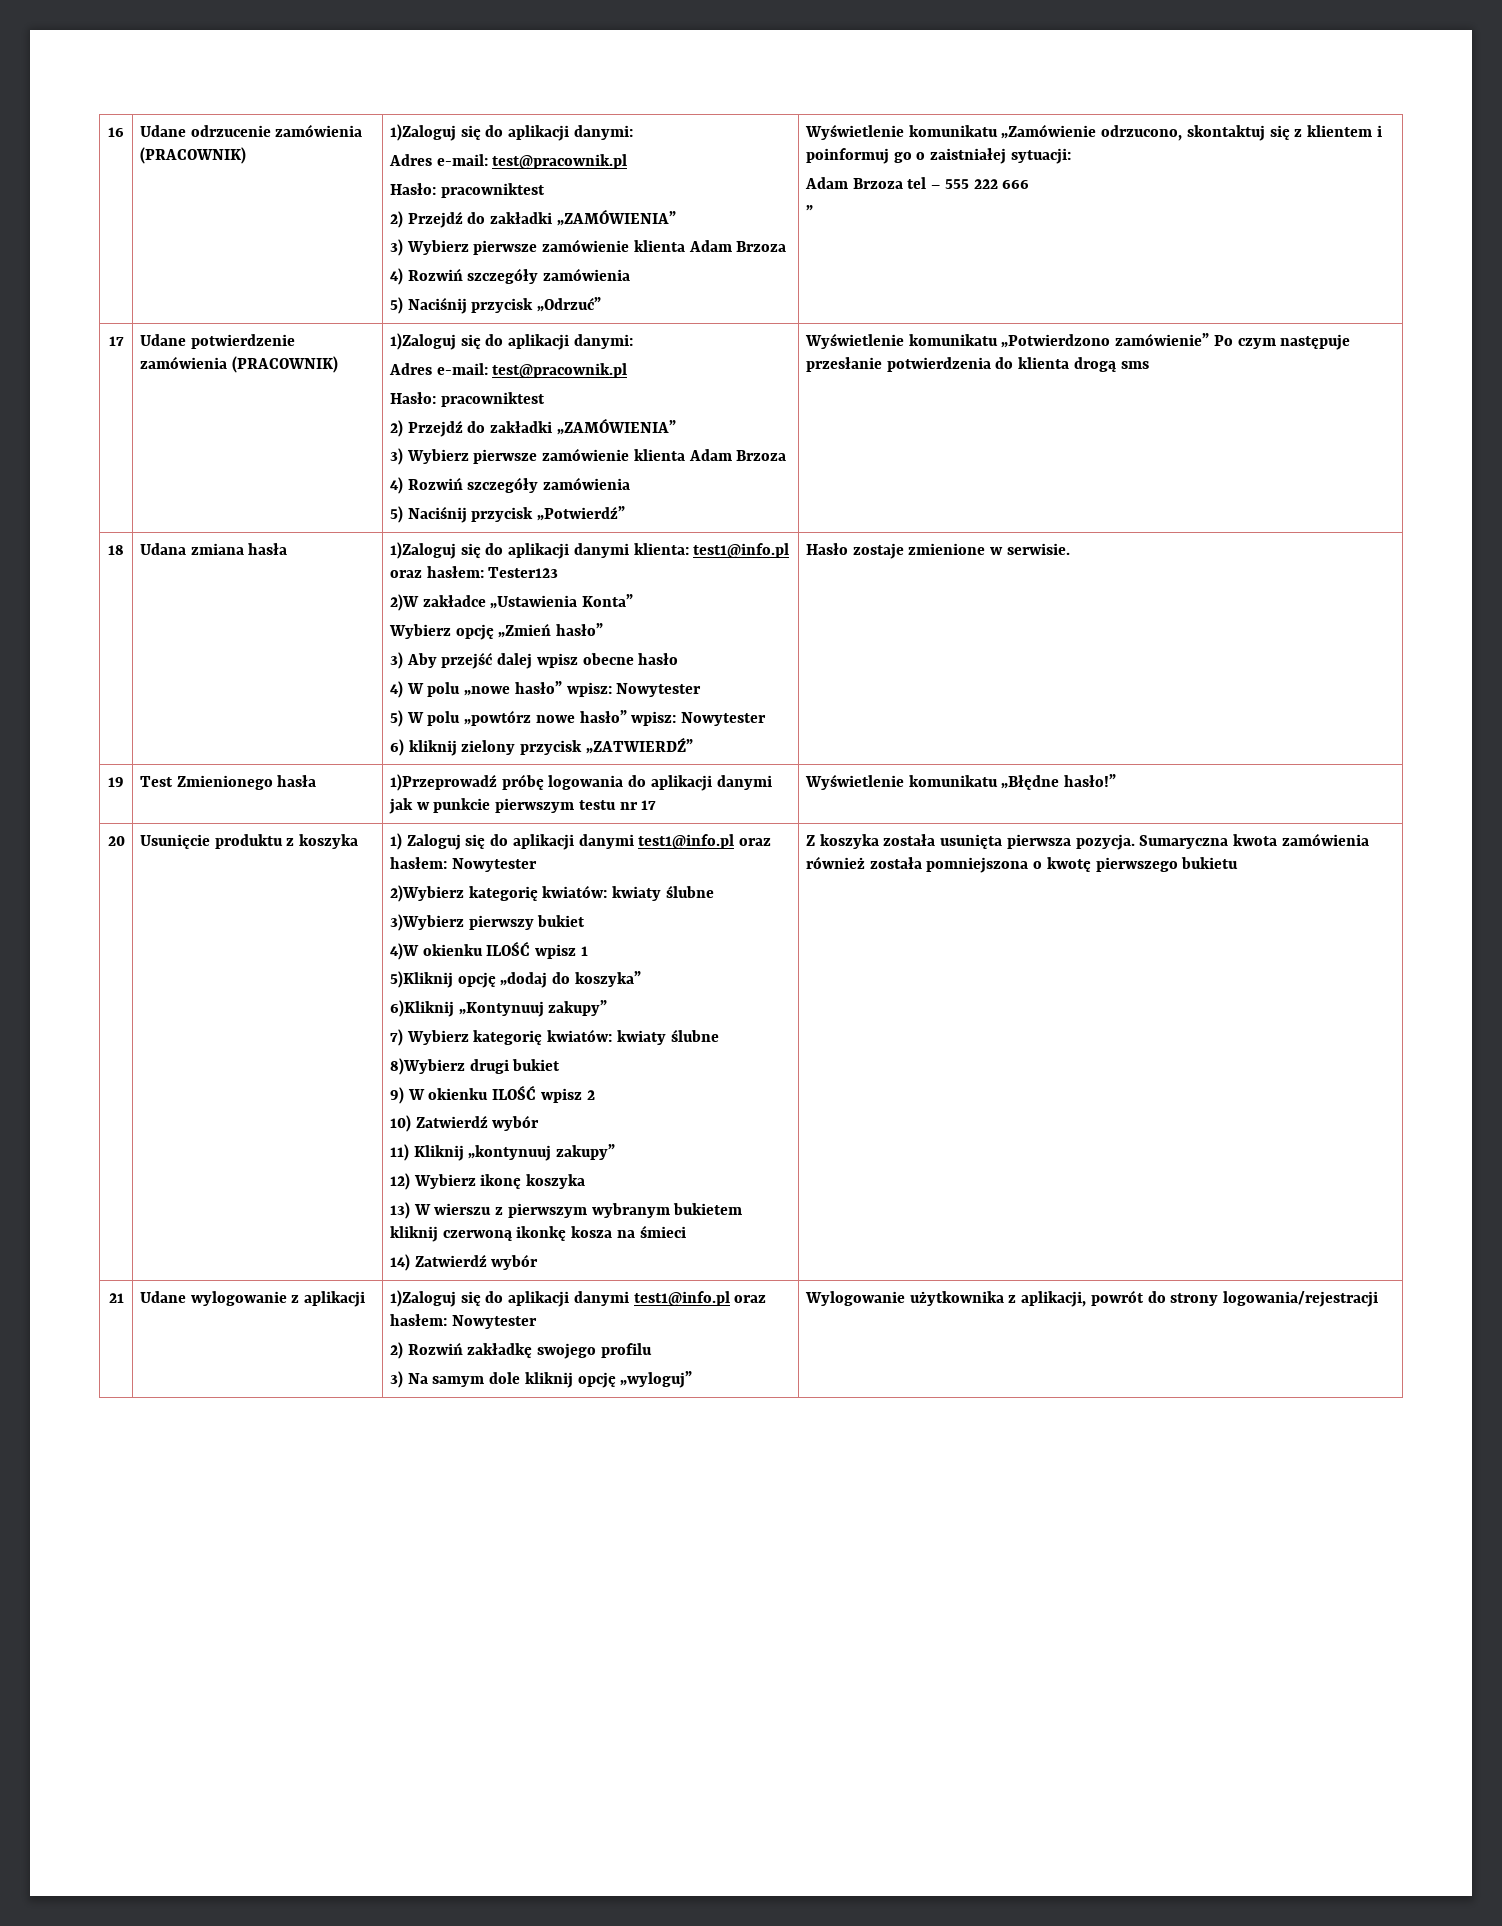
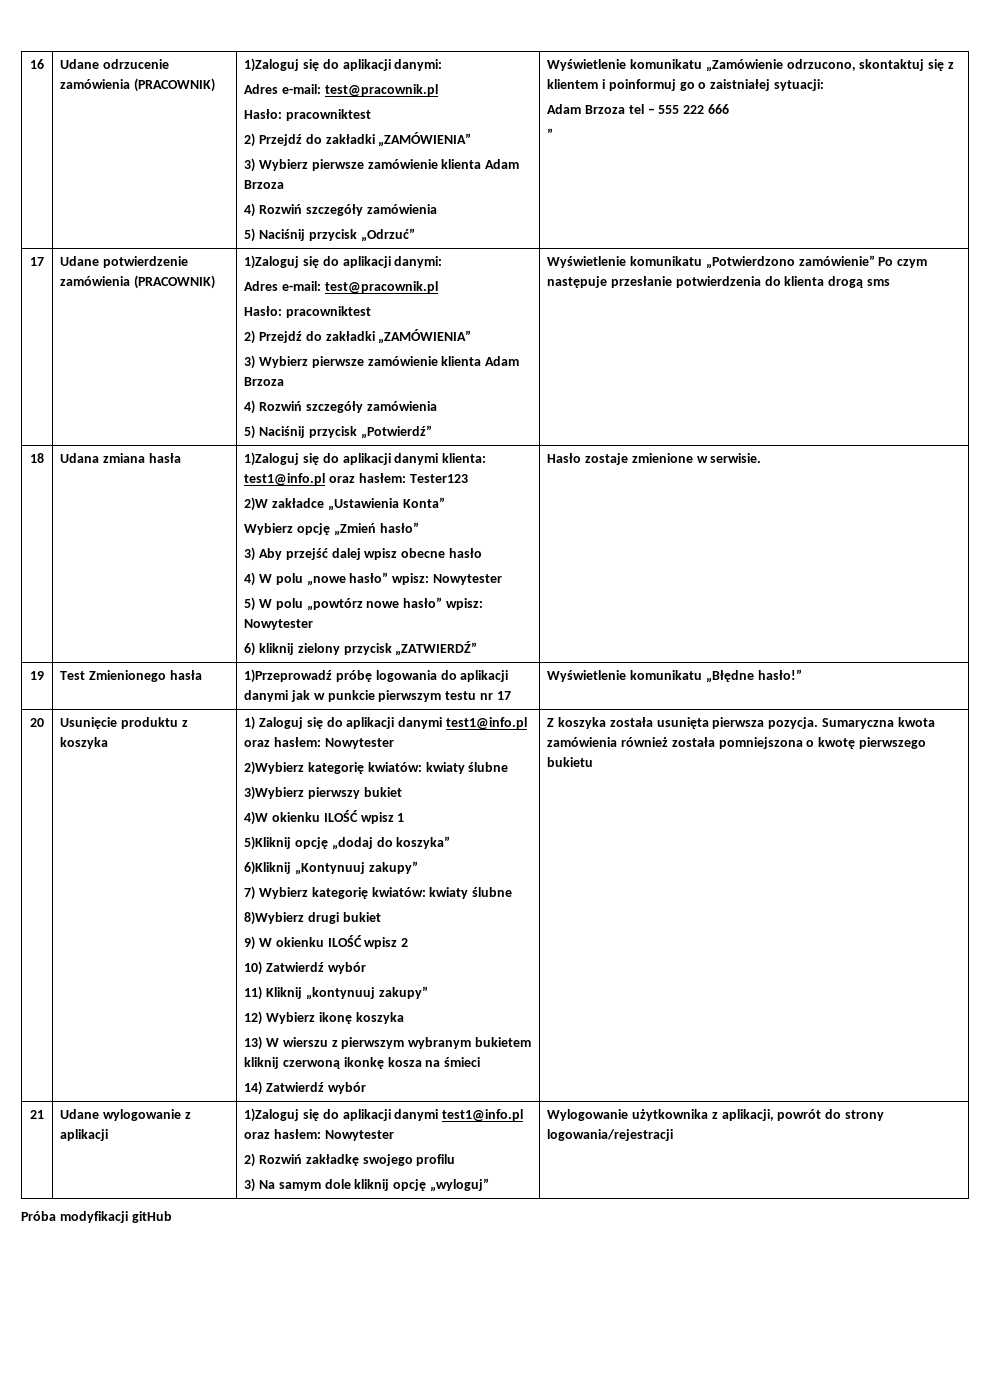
(1379, 1299) none -> [21,1211,172,1223] // Próba modyfikacji gitHub

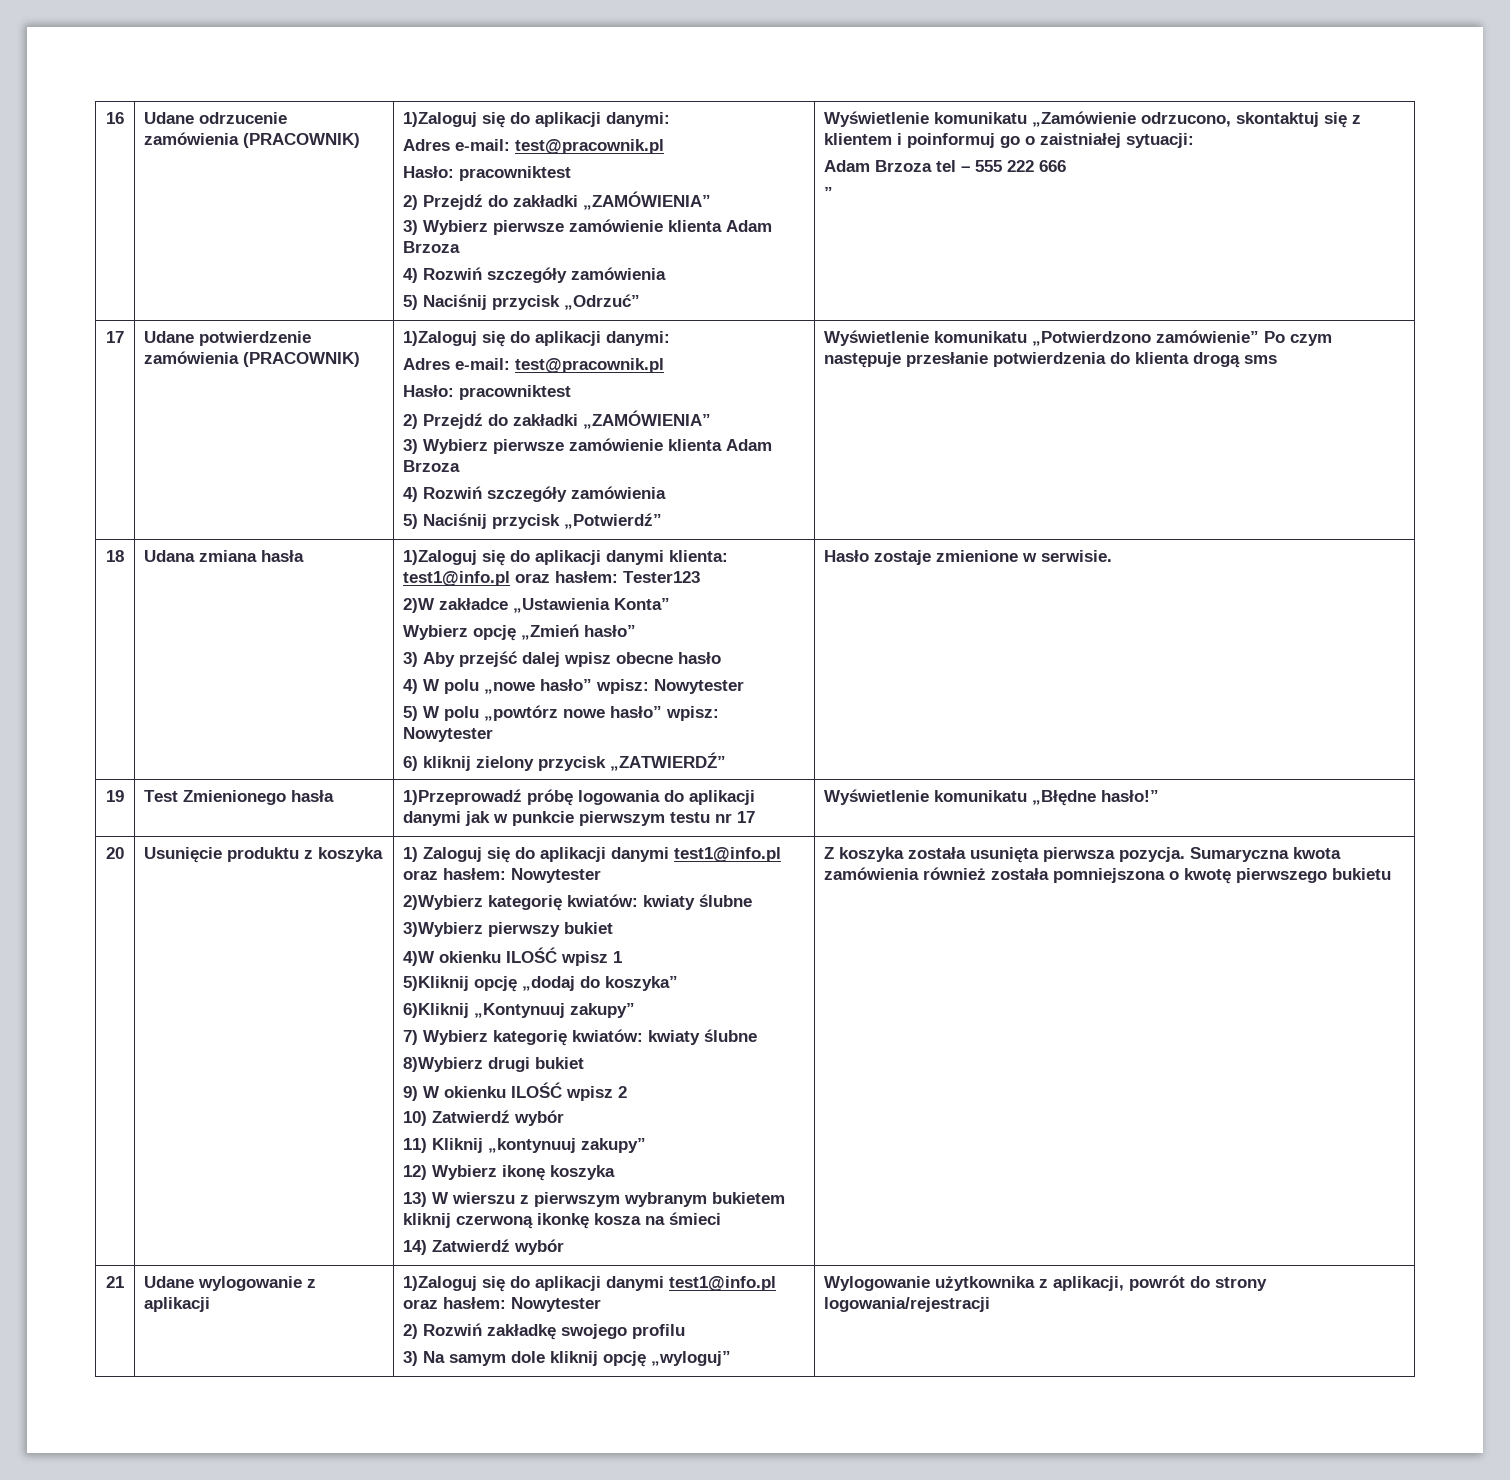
[21,1211,172,1223] // Próba modyfikacji gitHub -> (991, 1304) none

